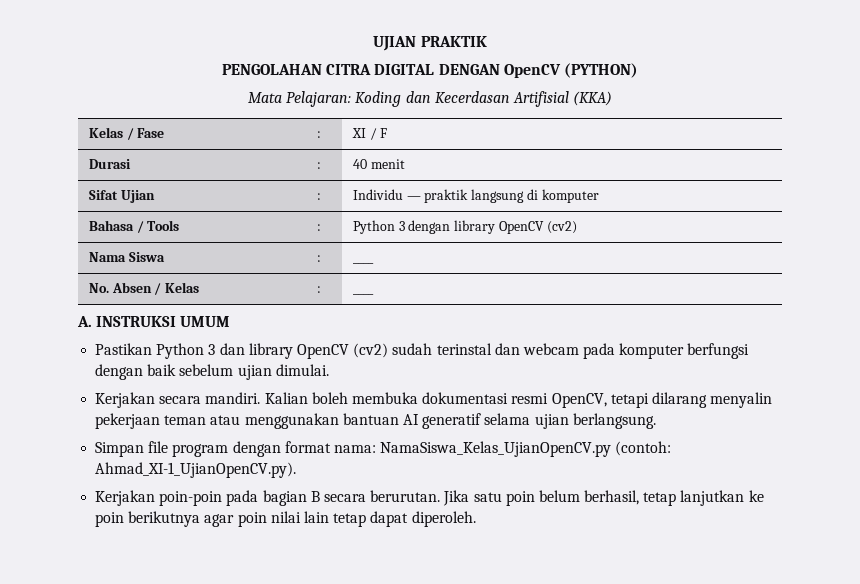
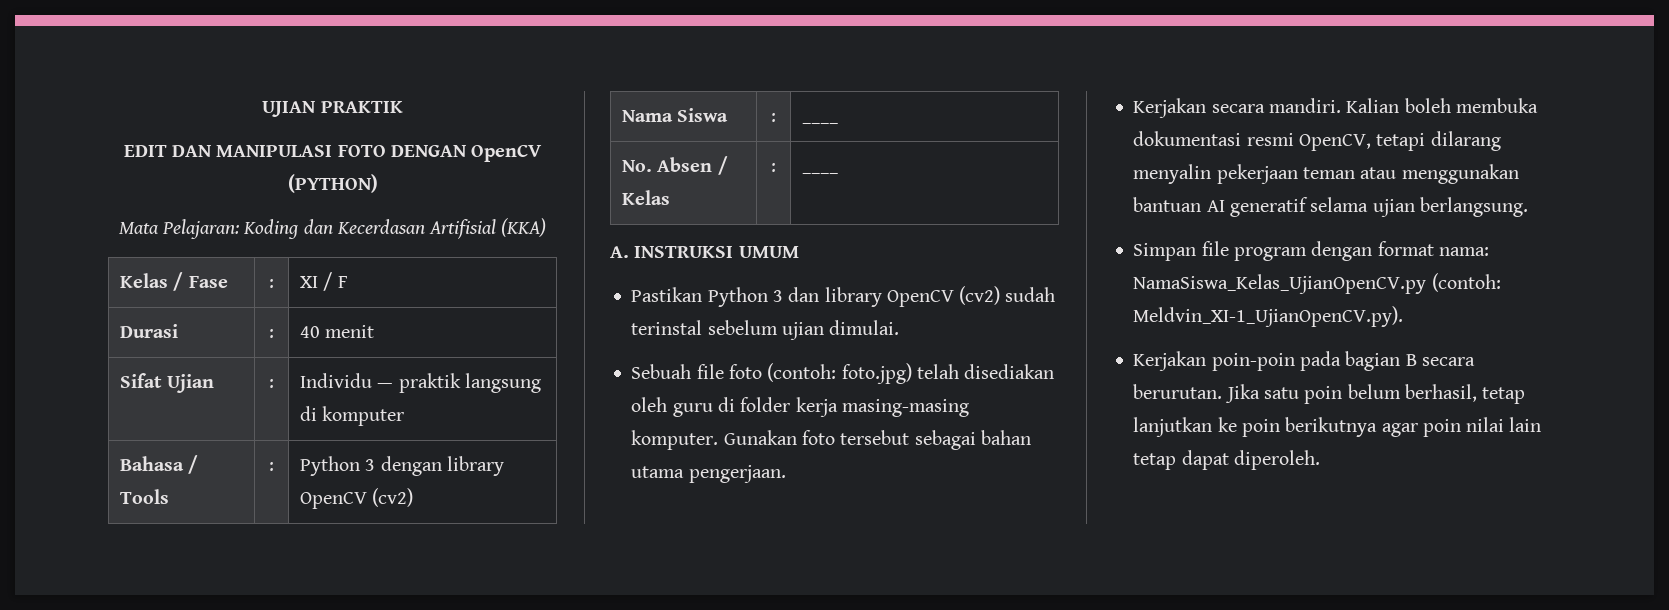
[222,64,435,75] PENGOLAHAN CITRA DIGITAL -> [123,145,386,157] EDIT DAN MANIPULASI FOTO
[494,343,750,359] [95,364,329,380] dan webcam pada komputer berfungsi dengan baik sebelum ujian dimulai. -> [707,320,900,340] [631,363,1055,384] [631,397,969,417] [631,430,1031,450] [631,465,786,483] sebelum ujian dimulai. // Sebuah file foto (contoh: foto.jpg) telah disediakan oleh guru di folder kerja masing-masing komputer. Gunakan foto tersebut sebagai bahan utama pengerjaan.
[95,462,297,478] Ahmad_XI-1_UjianOpenCV.py). -> [1133,306,1404,327] Meldvin_XI-1_UjianOpenCV.py).

